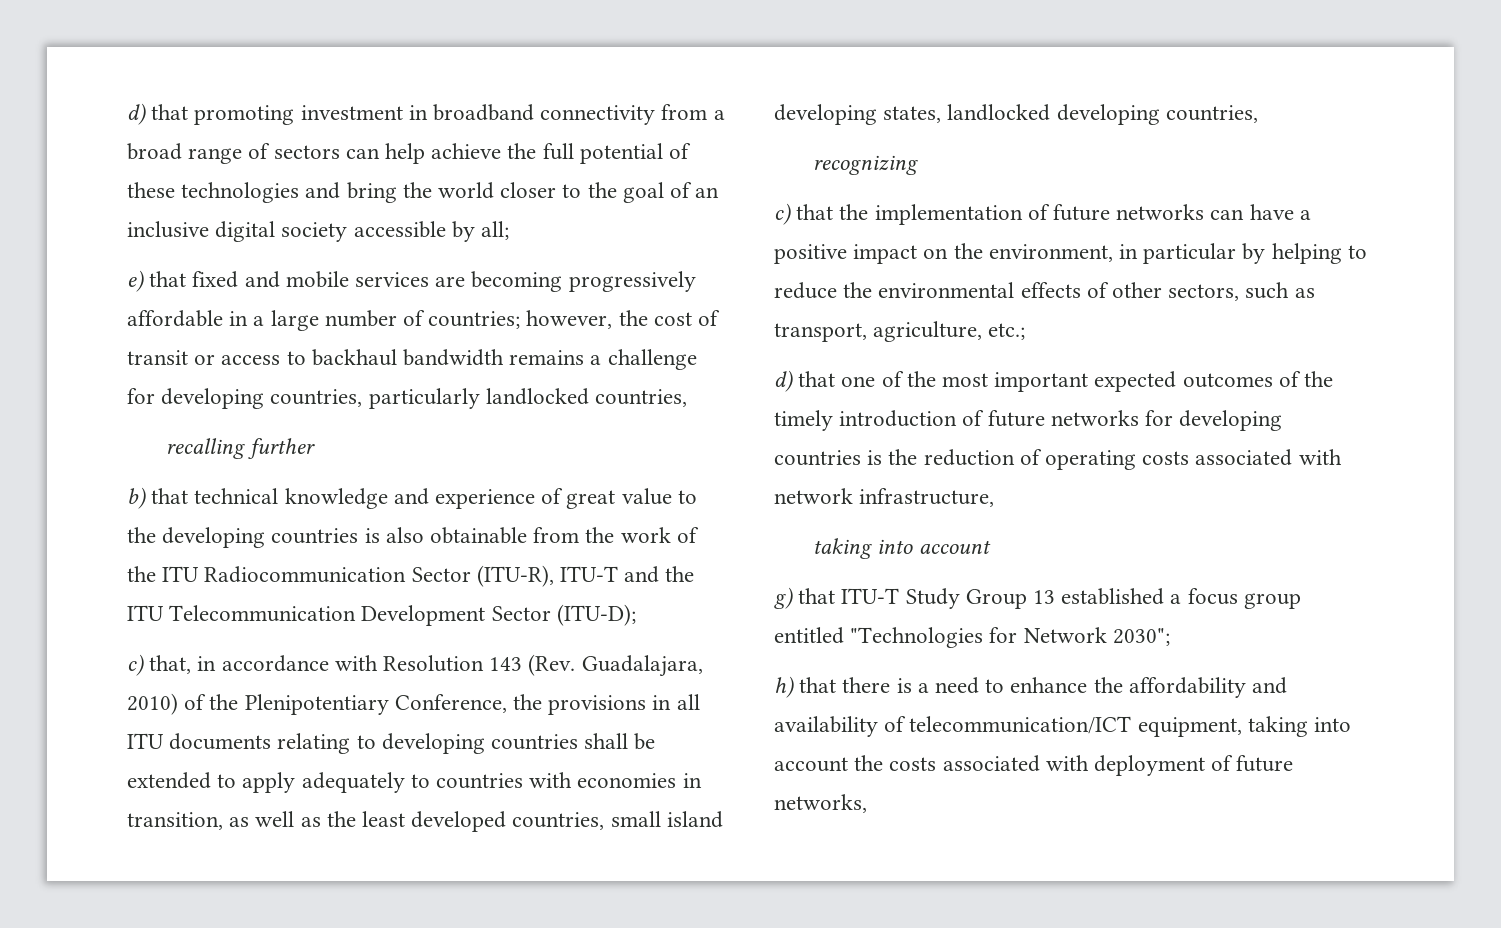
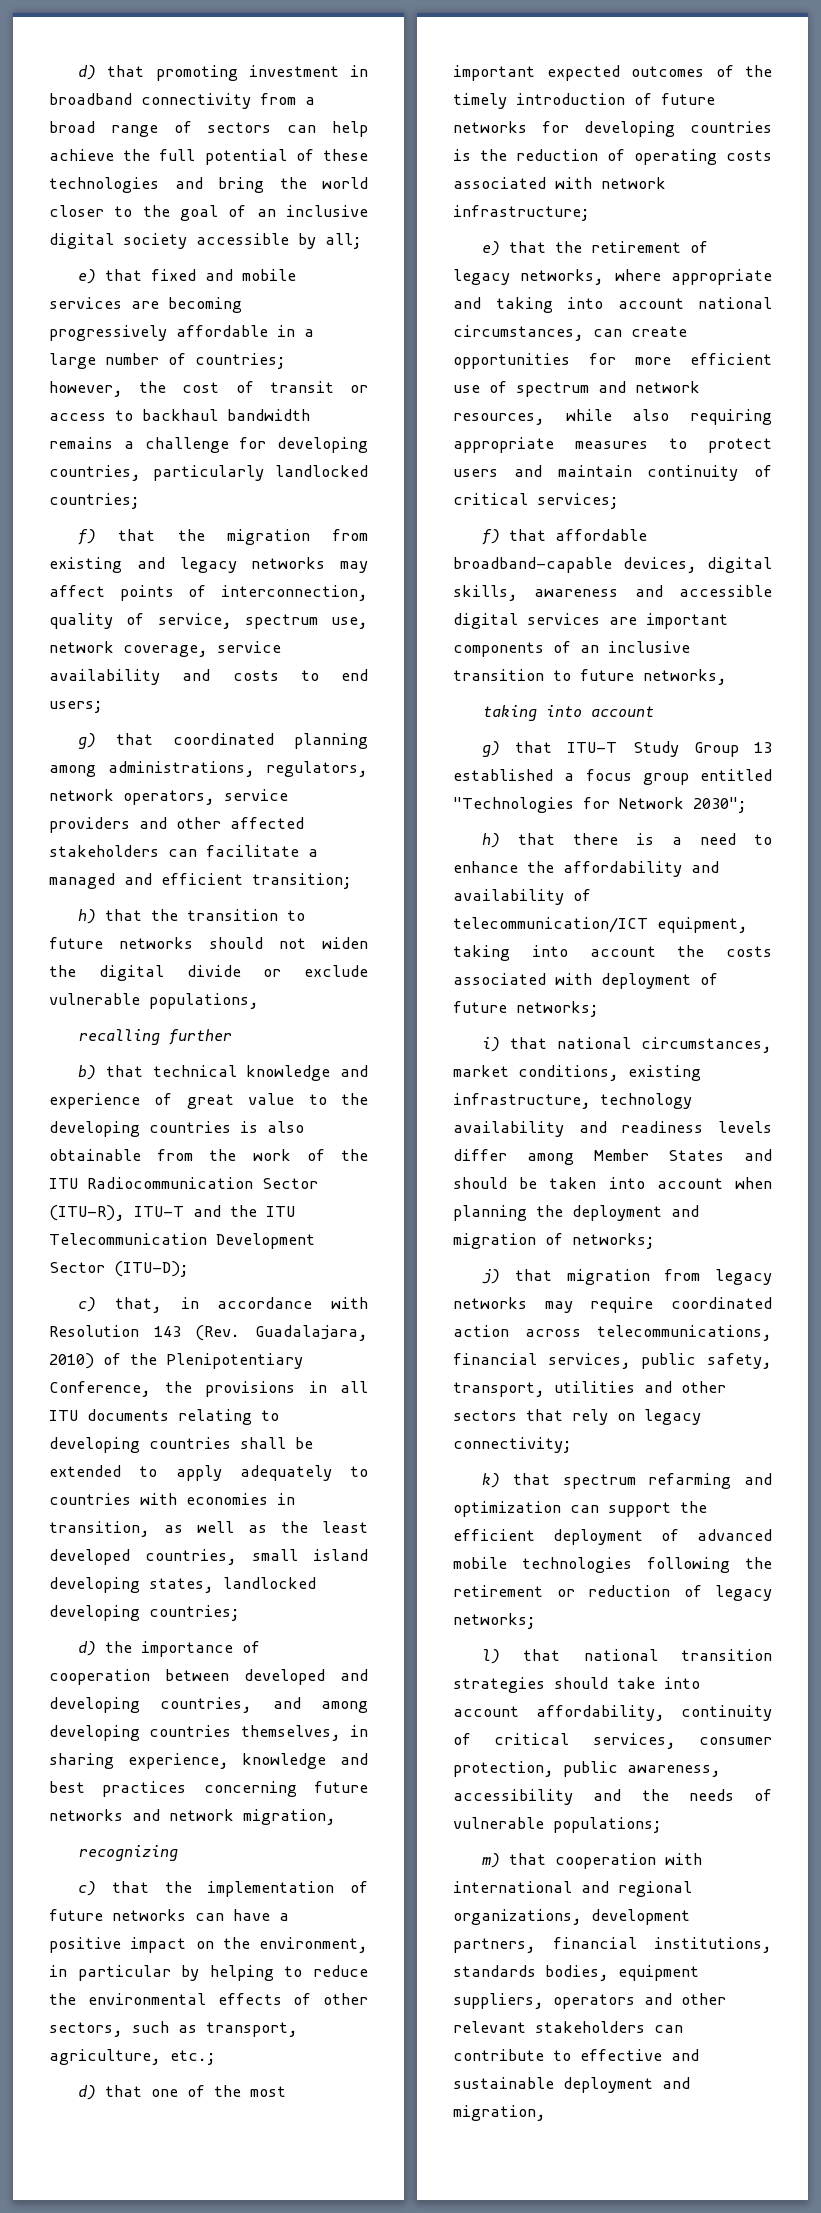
[595,389,688,407] countries, -> [49,493,140,509] [78,529,369,545] [49,557,368,573] [49,585,368,601] [49,613,368,629] [49,641,281,657] [49,669,368,685] [49,701,103,713] [78,733,368,749] [49,761,368,777] [49,789,288,805] [49,817,304,833] [49,845,318,857] [49,873,352,889] [78,909,306,924] [49,937,368,949] [49,965,368,981] [49,993,259,1009] countries; // f) that the migration from existing and legacy networks may affect points of interconnection, quality of service, spectrum use, network coverage, service availability and costs to end users; // g) that coordinated planning among administrations, regulators, network operators, service providers and other affected stakeholders can facilitate a managed and efficient transition; // h) that the transition to future networks should not widen the digital divide or exclude vulnerable populations,
[1165,105,1258,123] countries, -> [149,1605,240,1621] [78,1641,261,1657] [49,1669,368,1685] [49,1697,368,1713] [49,1725,368,1741] [49,1753,369,1769] [49,1781,368,1797] [49,1809,336,1825] countries; // d) the importance of cooperation between developed and developing countries, and among developing countries themselves, in sharing experience, knowledge and best practices concerning future networks and network migration,
[859,488,995,507] infrastructure, -> [453,205,590,221] [482,241,709,256] [453,269,772,285] [453,297,772,313] [453,325,687,341] [453,353,772,369] [453,381,700,397] [453,409,772,425] [453,437,772,453] [453,465,772,481] [453,493,619,509] [482,529,648,545] [453,557,772,573] [453,585,772,601] [453,613,728,629] [453,641,690,657] [453,669,727,685] infrastructure; // e) that the retirement of legacy networks, where appropriate and taking into account national circumstances, can create opportunities for more efficient use of spectrum and network resources, while also requiring appropriate measures to protect users and maintain continuity of critical services; // f) that affordable broadband-capable devices, digital skills, awareness and accessible digital services are important components of an inclusive transition to future networks,
[774,794,867,813] networks, -> [516,1001,599,1017] [482,1037,772,1053] [453,1065,701,1081] [453,1093,692,1109] [453,1121,772,1137] [453,1149,772,1165] [453,1177,772,1189] [453,1205,699,1221] [453,1233,655,1249] [482,1269,772,1285] [453,1297,772,1313] [453,1325,772,1341] [453,1353,772,1369] [453,1381,726,1397] [453,1409,701,1425] [453,1437,572,1453] [482,1473,772,1489] [453,1501,707,1517] [453,1529,772,1545] [453,1557,772,1573] [453,1585,772,1601] [453,1613,536,1629] [482,1649,772,1664] [453,1677,700,1693] [453,1705,772,1721] [453,1733,772,1749] [453,1761,721,1777] [453,1789,772,1805] [453,1817,662,1833] [482,1853,703,1869] [453,1881,692,1897] [453,1909,690,1925] [453,1937,772,1953] [453,1965,699,1981] [453,1993,726,2009] [453,2021,683,2033] [453,2049,699,2061] [453,2077,690,2093] [453,2105,546,2121] networks; // i) that national circumstances, market conditions, existing infrastructure, technology availability and readiness levels differ among Member States and should be taken into account when planning the deployment and migration of networks; // j) that migration from legacy networks may require coordinated action across telecommunications, financial services, public safety, transport, utilities and other sectors that rely on legacy connectivity; // k) that spectrum refarming and optimization can support the efficient deployment of advanced mobile technologies following the retirement or reduction of legacy networks; // l) that national transition strategies should take into account affordability, continuity of critical services, consumer protection, public awareness, accessibility and the needs of vulnerable populations; // m) that cooperation with international and regional organizations, development partners, financial institutions, standards bodies, equipment suppliers, operators and other relevant stakeholders can contribute to effective and sustainable deployment and migration,

